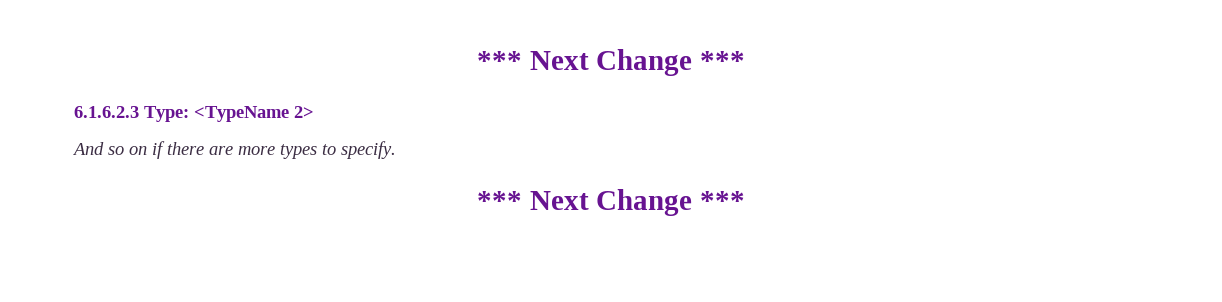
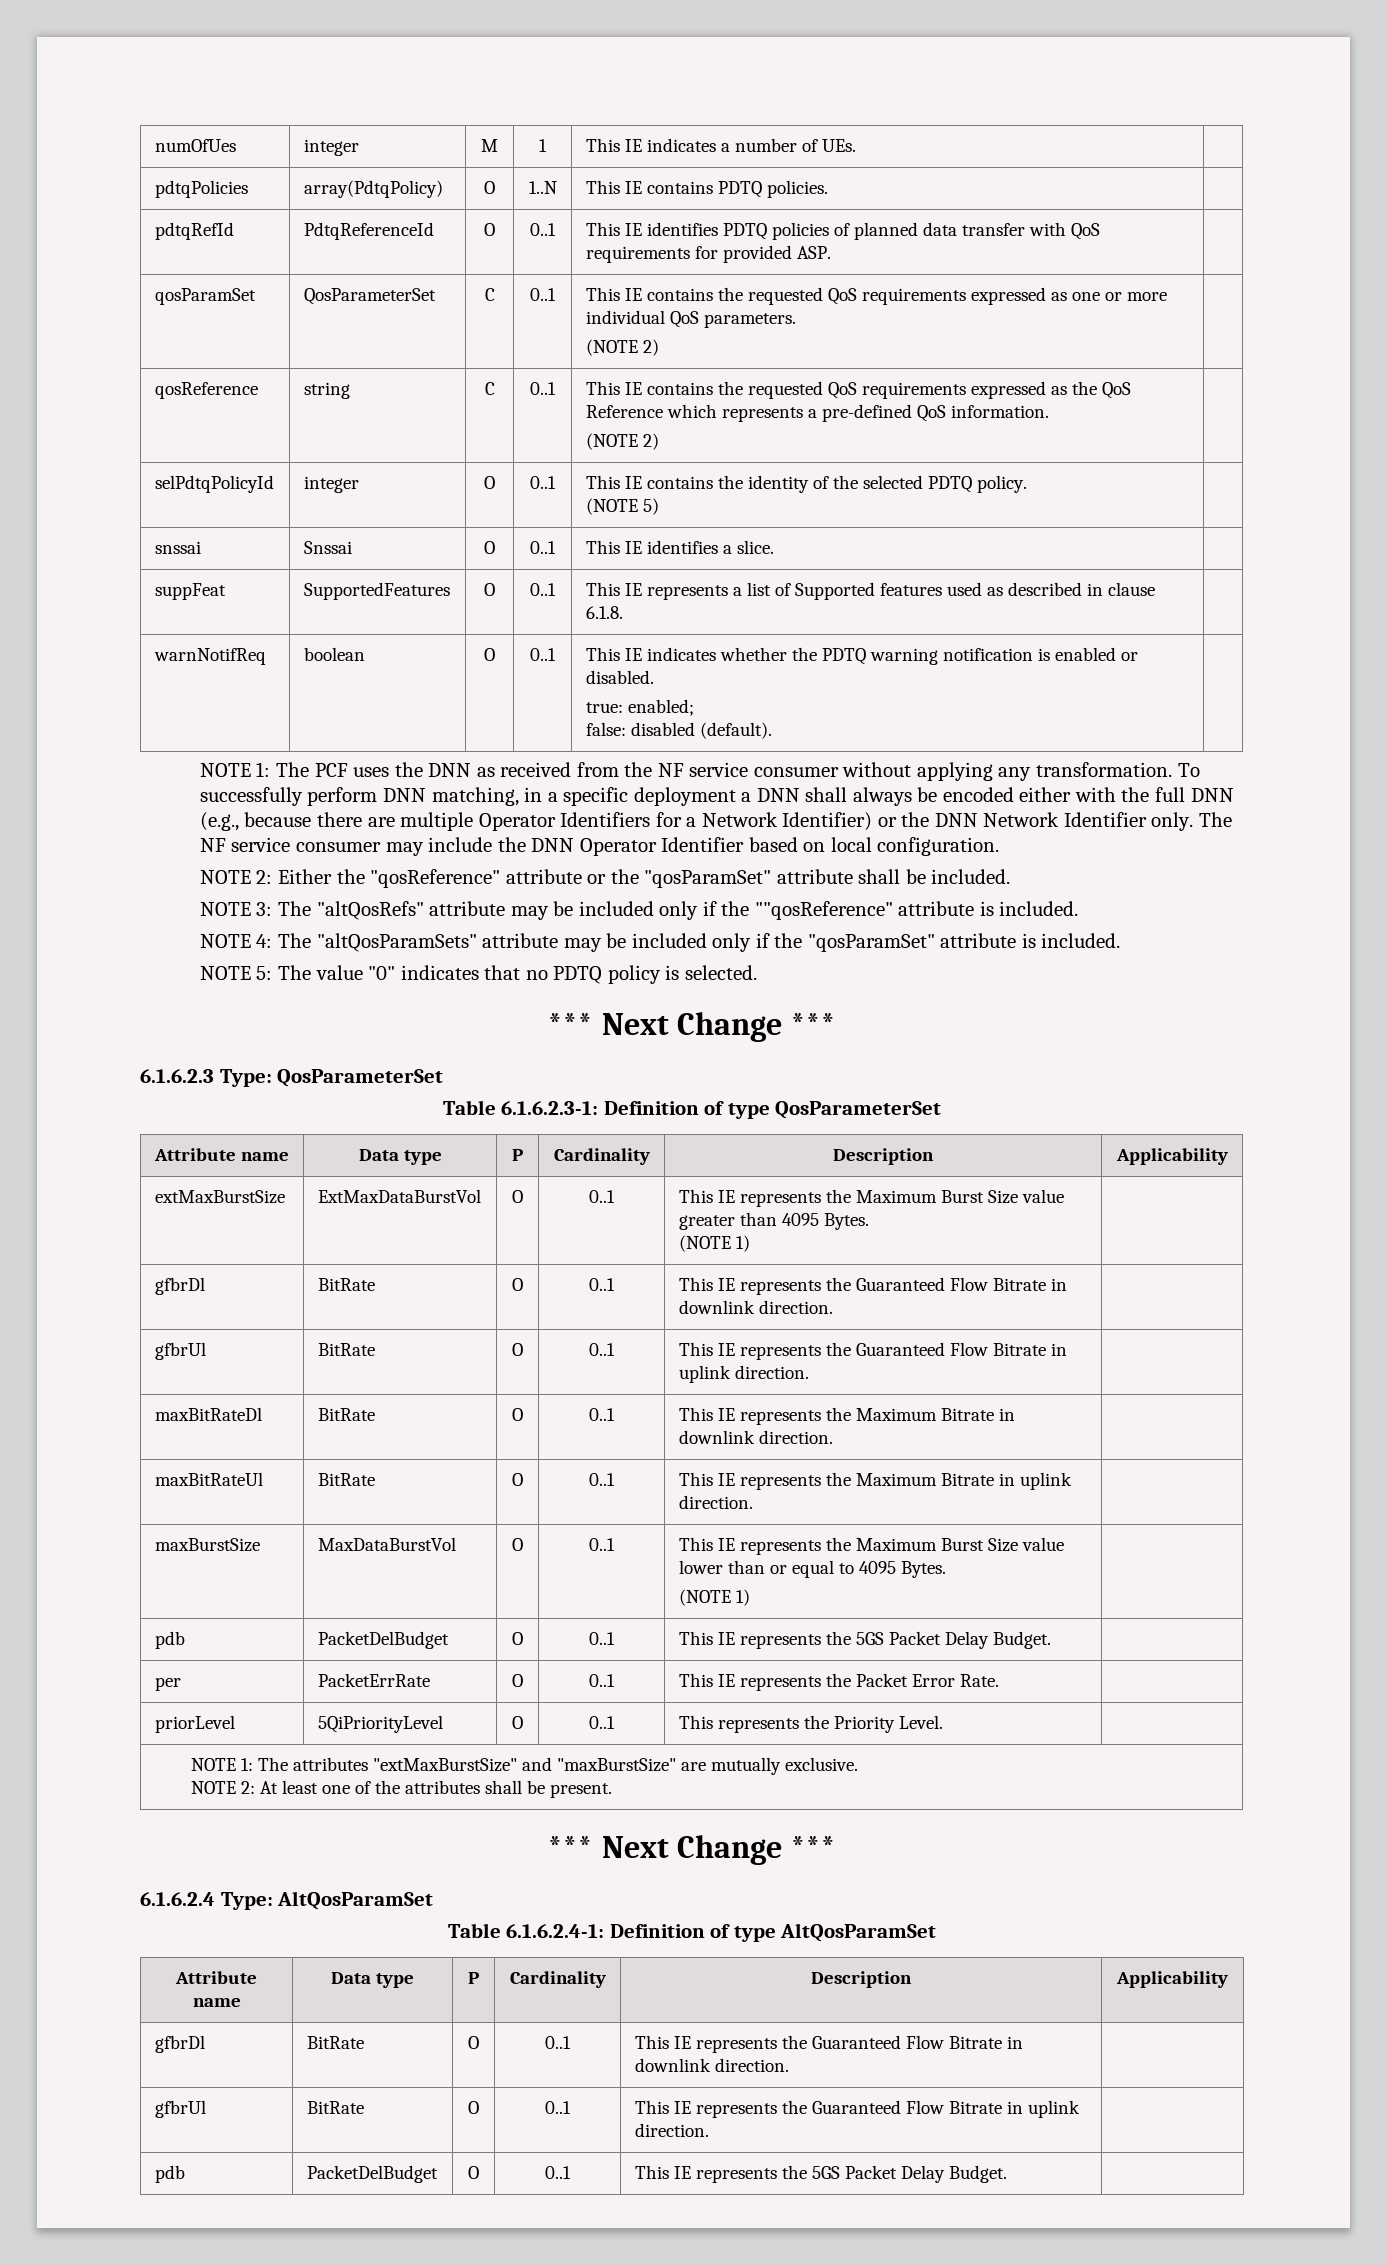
(476, 60) none -> [154,139,236,152] [303,139,359,156] [481,139,498,152] [539,139,547,152] [585,138,856,152] [154,180,248,198] [303,180,443,198] [484,181,495,194] [528,181,557,194] [585,180,828,198] [154,222,234,240] [303,222,434,240] [484,223,495,236] [530,223,556,236] [585,222,1100,240] [585,245,831,263] [154,288,256,305] [303,288,436,305] [484,288,495,301] [530,288,556,301] [585,287,1167,305] [585,310,796,328] [585,339,659,356] [154,382,258,399] [303,382,350,399] [484,382,495,395] [530,382,556,395] [585,381,1131,399] [585,404,1049,422] [585,433,659,450] [154,475,274,493] [303,476,359,493] [484,476,495,489] [530,476,556,489] [585,475,1027,493] [585,498,659,515] [154,541,201,554] [303,541,352,554] [484,541,495,554] [530,541,556,554] [585,540,774,554] [154,583,226,600] [303,582,450,600] [484,583,495,596] [530,583,556,596] [585,582,1155,600] [585,606,623,619] [153,648,266,665] [303,647,365,661] [484,648,495,661] [530,648,556,661] [585,647,1138,665] [585,670,654,684] [585,699,694,716] [585,722,772,739] [199,762,1200,781] [199,787,1234,806] [199,812,1233,831] [199,837,1000,856] [199,869,1011,888] [199,901,1079,920] [199,933,1121,952] [199,965,757,984] numOfUes | integer | M | 1 | This IE indicates a number of UEs. | // pdtqPolicies | array(PdtqPolicy) | O | 1..N | This IE contains PDTQ policies. | // pdtqRefId | PdtqReferenceId | O | 0..1 | This IE identifies PDTQ policies of planned data transfer with QoS requirements for provided ASP. | // qosParamSet | QosParameterSet | C | 0..1 | This IE contains the requested QoS requirements expressed as one or more individual QoS parameters. // (NOTE 2) | // qosReference | string | C | 0..1 | This IE contains the requested QoS requirements expressed as the QoS Reference which represents a pre-defined QoS information. // (NOTE 2) | // selPdtqPolicyId | integer | O | 0..1 | This IE contains the identity of the selected PDTQ policy. // (NOTE 5) | // snssai | Snssai | O | 0..1 | This IE identifies a slice. | // suppFeat | SupportedFeatures | O | 0..1 | This IE represents a list of Supported features used as described in clause 6.1.8. | // warnNotifReq | boolean | O | 0..1 | This IE indicates whether the PDTQ warning notification is enabled or disabled. // true: enabled; // false: disabled (default). | // NOTE 1: The PCF uses the DNN as received from the NF service consumer without applying any transformation. To successfully perform DNN matching, in a specific deployment a DNN shall always be encoded either with the full DNN (e.g., because there are multiple Operator Identifiers for a Network Identifier) or the DNN Network Identifier only. The NF service consumer may include the DNN Operator Identifier based on local configuration. // NOTE 2: Either the "qosReference" attribute or the "qosParamSet" attribute shall be included. // NOTE 3: The "altQosRefs" attribute may be included only if the ""qosReference" attribute is included. // NOTE 4: The "altQosParamSets" attribute may be included only if the "qosParamSet" attribute is included. // NOTE 5: The value "0" indicates that no PDTQ policy is selected. //
[194,106,314,122] [72,141,396,159] [476,189,746,216] <TypeName 2> // And so on if there are more types to specify. // *** Next Change *** -> [277,1069,444,1087] [442,1100,942,1119] [154,1148,289,1161] [358,1149,442,1165] [512,1149,523,1161] [553,1148,650,1165] [833,1148,934,1165] [1115,1148,1228,1165] [154,1190,285,1204] [317,1189,481,1203] [512,1190,523,1203] [589,1190,615,1203] [678,1189,1064,1207] [678,1212,869,1230] [678,1235,750,1252] [154,1277,205,1295] [317,1278,375,1291] [512,1278,523,1291] [589,1278,615,1291] [678,1277,1067,1295] [678,1300,833,1314] [154,1342,206,1360] [317,1343,375,1356] [512,1343,523,1356] [589,1343,615,1356] [678,1342,1067,1360] [678,1365,809,1383] [154,1407,262,1421] [317,1408,375,1421] [512,1408,523,1421] [589,1408,615,1421] [678,1407,1015,1425] [678,1430,833,1444] [154,1472,263,1486] [317,1473,375,1486] [512,1473,523,1486] [589,1473,615,1486] [678,1472,1072,1490] [678,1495,753,1509] [154,1538,260,1552] [317,1537,456,1551] [512,1538,523,1551] [589,1538,615,1551] [678,1537,1064,1555] [678,1560,946,1578] [678,1589,750,1606] [154,1631,185,1649] [317,1631,449,1649] [512,1632,523,1645] [589,1632,615,1645] [678,1631,1051,1649] [154,1677,181,1691] [317,1673,430,1687] [512,1674,523,1687] [589,1674,615,1687] [678,1673,999,1691] [154,1715,235,1733] [317,1715,443,1733] [512,1716,523,1729] [589,1716,615,1729] [678,1715,943,1733] [190,1757,858,1775] [190,1780,612,1798] [548,1835,836,1865] [140,1891,434,1910] [447,1923,937,1942] [175,1971,257,1984] [192,1998,241,2007] [331,1972,414,1988] [468,1972,479,1984] [509,1971,606,1988] [811,1971,912,1988] [1116,1971,1228,1988] [154,2035,205,2053] [306,2036,364,2049] [468,2036,479,2049] [545,2036,571,2049] [634,2035,1023,2053] [634,2058,789,2072] [154,2100,206,2118] [306,2101,364,2114] [468,2101,479,2114] [545,2101,571,2114] [634,2100,1080,2118] [634,2123,709,2137] [154,2165,185,2183] [306,2165,438,2183] [468,2166,479,2179] [545,2166,571,2179] [634,2165,1007,2183] QosParameterSet // Table 6.1.6.2.3-1: Definition of type QosParameterSet // Attribute name | Data type | P | Cardinality | Description | Applicability // extMaxBurstSize | ExtMaxDataBurstVol | O | 0..1 | This IE represents the Maximum Burst Size value greater than 4095 Bytes. // (NOTE 1) | // gfbrDl | BitRate | O | 0..1 | This IE represents the Guaranteed Flow Bitrate in downlink direction. | // gfbrUl | BitRate | O | 0..1 | This IE represents the Guaranteed Flow Bitrate in uplink direction. | // maxBitRateDl | BitRate | O | 0..1 | This IE represents the Maximum Bitrate in downlink direction. | // maxBitRateUl | BitRate | O | 0..1 | This IE represents the Maximum Bitrate in uplink direction. | // maxBurstSize | MaxDataBurstVol | O | 0..1 | This IE represents the Maximum Burst Size value lower than or equal to 4095 Bytes. // (NOTE 1) | // pdb | PacketDelBudget | O | 0..1 | This IE represents the 5GS Packet Delay Budget. | // per | PacketErrRate | O | 0..1 | This IE represents the Packet Error Rate. | // priorLevel | 5QiPriorityLevel | O | 0..1 | This represents the Priority Level. | // NOTE 1: The attributes "extMaxBurstSize" and "maxBurstSize" are mutually exclusive. // NOTE 2: At least one of the attributes shall be present. // *** Next Change *** // 6.1.6.2.4 Type: AltQosParamSet // Table 6.1.6.2.4-1: Definition of type AltQosParamSet // Attribute name | Data type | P | Cardinality | Description | Applicability // gfbrDl | BitRate | O | 0..1 | This IE represents the Guaranteed Flow Bitrate in downlink direction. | // gfbrUl | BitRate | O | 0..1 | This IE represents the Guaranteed Flow Bitrate in uplink direction. | // pdb | PacketDelBudget | O | 0..1 | This IE represents the 5GS Packet Delay Budget. |

